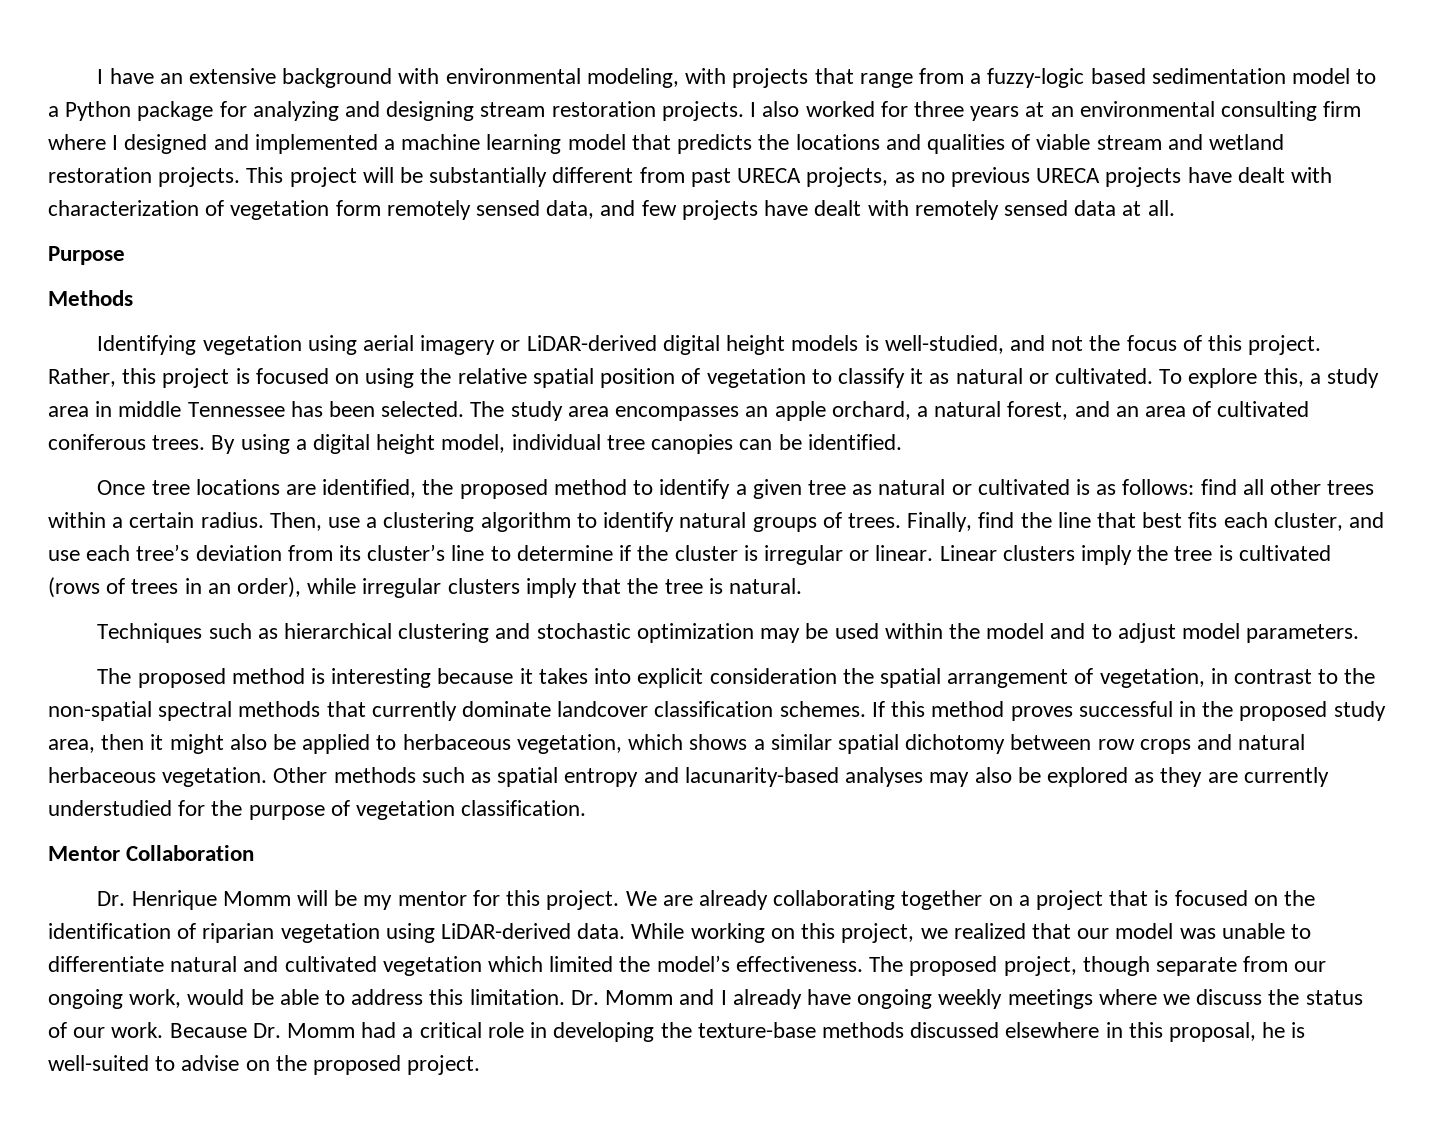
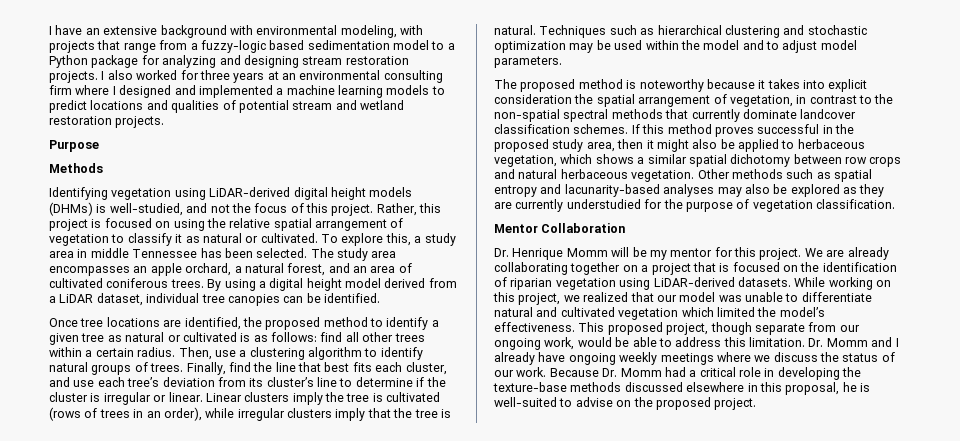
[567,134,790,154] model that predicts the -> [386,85,445,95] [49,100,87,113] models to predict
[1036,134,1091,150] viable -> [238,100,289,113] potential
[246,167,1332,187] [48,200,1175,220] This project will be substantially different from past URECA projects, as no previous URECA projects have dealt with characterization of vegetation form remotely sensed data, and few projects have dealt with remotely sensed data at all. -> (165, 122) none
[363,335,521,355] aerial imagery or -> (206, 194) none
(859, 343) none -> [49,202,93,216] (DHMs)
[600,368,676,388] position -> [315,219,387,231] arrangement
[441,434,506,453] model, -> [345,278,457,288] [49,293,143,306] model derived from a LiDAR dataset,
(802, 586) // -> (536, 30) none
[331,668,432,688] interesting -> [639,79,704,92] noteworthy
[577,923,626,939] data. -> [737,277,791,287] datasets.
[869,956,904,972] The -> [578,322,605,332] This

